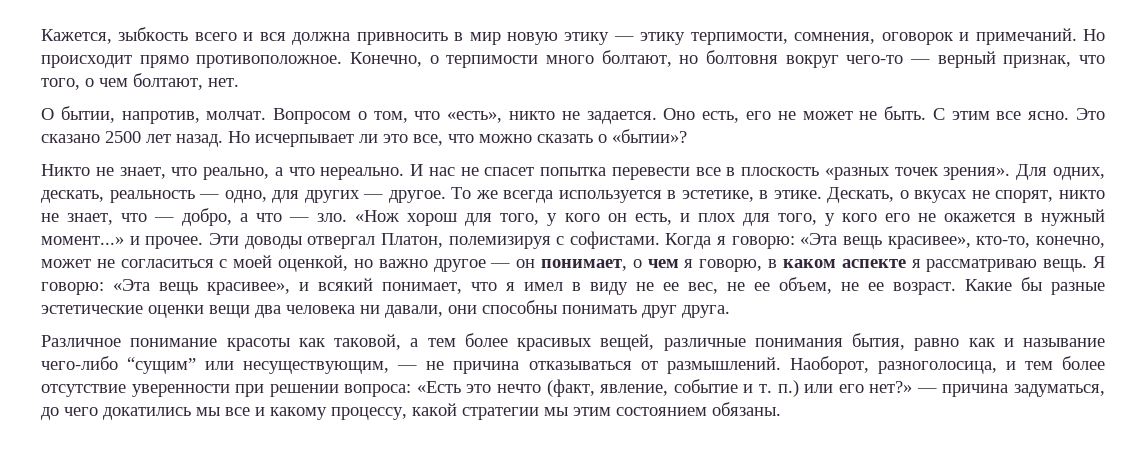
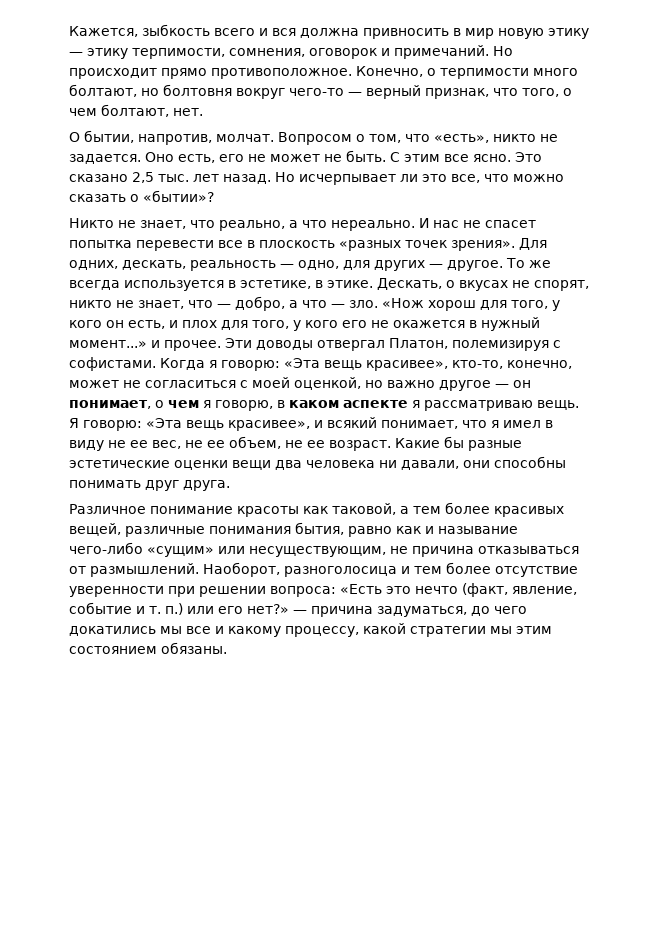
[105,131,141,143] 2500 -> [132,172,189,183] 2,5 тыс.
[127,357,197,374] “сущим” -> [147,546,214,557] «сущим»
[397,365,418,370] — -> (386, 551) none
[877,361,997,374] разноголосица, -> [284,566,397,577] разноголосица

